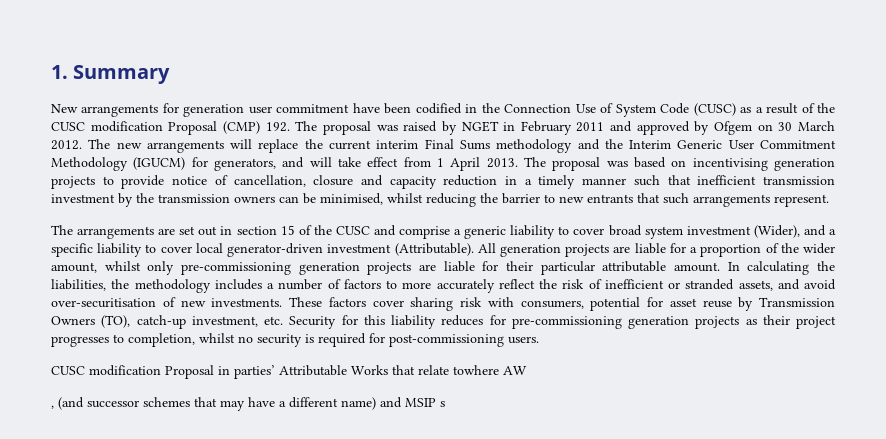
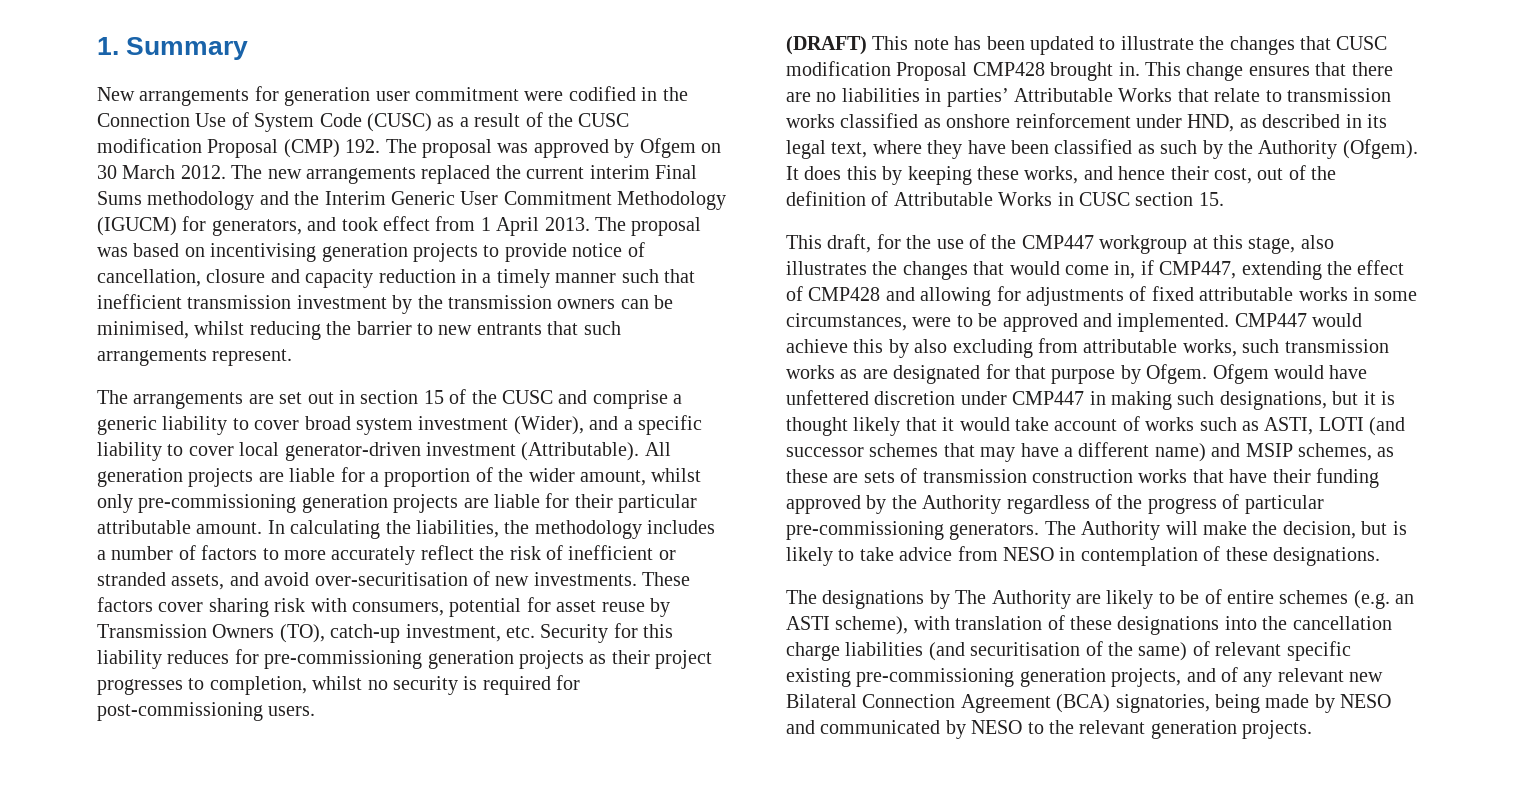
[352,103,412,114] have been -> [524,91,564,101] were
[403,121,633,135] raised by NGET in February 2011 and -> (529, 148) none
[230,139,299,153] will replace -> [421,165,491,184] replaced
[309,157,361,167] will take -> [341,217,378,231] took
[51,365,214,379] CUSC modification Proposal -> [786,36,1388,55] [786,61,1393,81] [786,88,920,102] (DRAFT) This note has been updated to illustrate the changes that CUSC modification Proposal CMP428 brought in. This change ensures that there are no liabilities
[453,365,527,375] [51,405,54,409] towhere AW // , -> [1265,88,1391,102] [786,113,1387,132] [786,139,1418,159] [786,165,1337,185] [786,191,1224,206] [786,234,1334,254] [786,260,1405,280] [786,286,1418,306] [786,313,1363,332] [786,338,1389,358] [786,364,1368,384] [786,390,1395,410] [786,416,1364,436] to transmission works classified as onshore reinforcement under HND, as described in its legal text, where they have been classified as such by the Authority (Ofgem). It does this by keeping these works, and hence their cost, out of the definition of Attributable Works in CUSC section 15. // This draft, for the use of the CMP447 workgroup at this stage, also illustrates the changes that would come in, if CMP447, extending the effect of CMP428 and allowing for adjustments of fixed attributable works in some circumstances, were to be approved and implemented. CMP447 would achieve this by also excluding from attributable works, such transmission works as are designated for that purpose by Ofgem. Ofgem would have unfettered discretion under CMP447 in making such designations, but it is thought likely that it would take account of works such as ASTI, LOTI
[440,401,445,407] s -> [1298,443,1395,461] [786,468,1379,488] [786,494,1324,514] [786,521,1407,540] [786,546,1380,566] [786,589,1415,609] [786,615,1392,635] [786,641,1351,661] [786,667,1384,687] [786,694,1392,713] [786,720,1313,739] schemes, as these are sets of transmission construction works that have their funding approved by the Authority regardless of the progress of particular pre-commissioning generators. The Authority will make the decision, but is likely to take advice from NESO in contemplation of these designations. // The designations by The Authority are likely to be of entire schemes (e.g. an ASTI scheme), with translation of these designations into the cancellation charge liabilities (and securitisation of the same) of relevant specific existing pre-commissioning generation projects, and of any relevant new Bilateral Connection Agreement (BCA) signatories, being made by NESO and communicated by NESO to the relevant generation projects.

